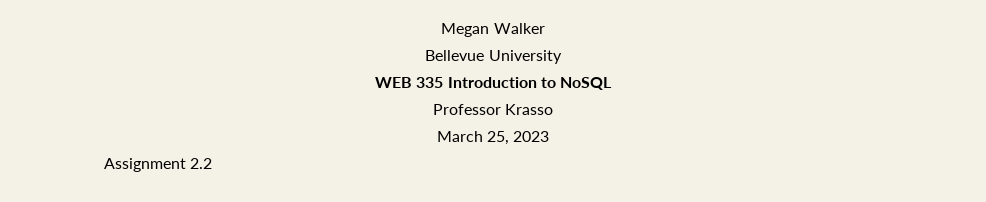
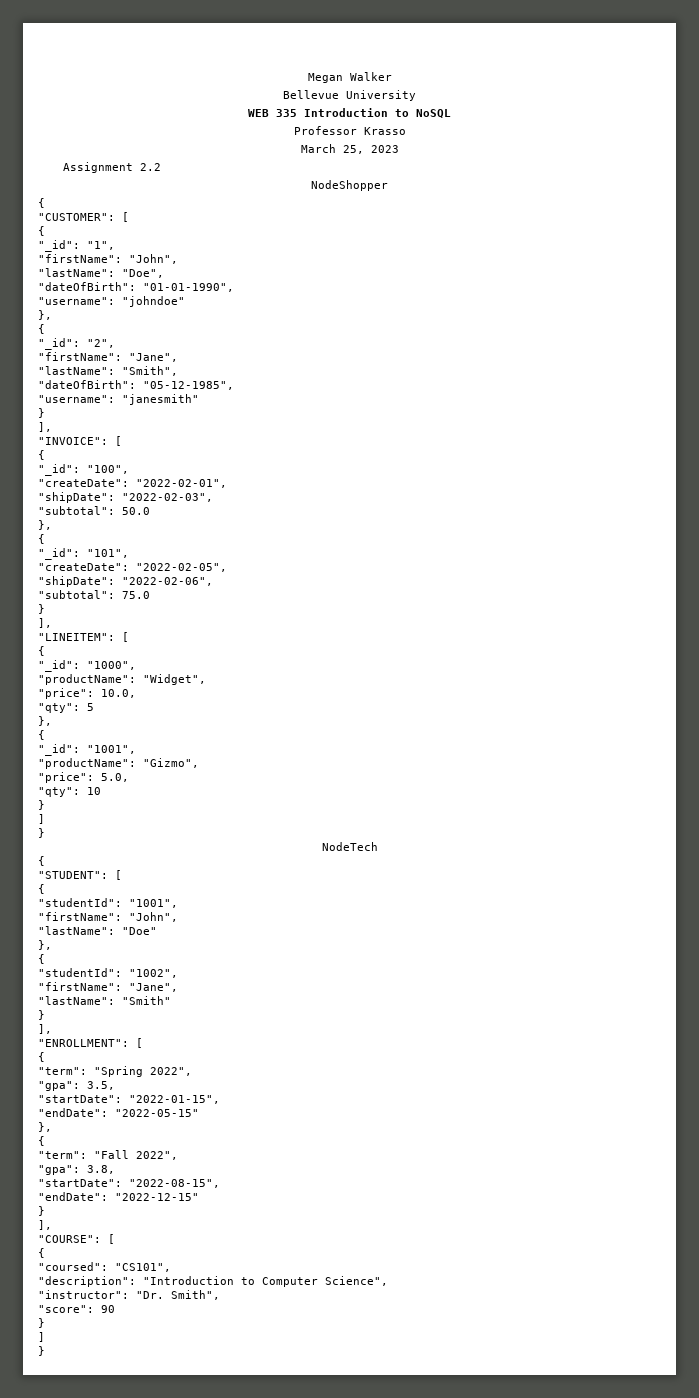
(213, 163) none -> [311,180,388,191] [38,198,45,208] [38,212,129,222] [38,226,45,236] [38,240,115,252] [38,254,178,264] [38,268,164,278] [38,282,234,292] [38,296,185,307] [38,310,52,320] [38,324,45,334] [38,338,115,350] [38,352,178,362] [38,366,178,376] [38,380,234,390] [38,394,199,405] [38,408,45,418] [38,422,52,432] [38,436,122,446] [38,450,45,460] [38,464,129,476] [38,479,227,488] [38,492,213,503] [38,506,150,515] [38,520,52,530] [38,534,45,544] [38,548,129,560] [38,563,227,572] [38,576,213,587] [38,590,150,599] [38,604,45,614] [38,618,52,628] [38,632,129,642] [38,646,45,656] [38,660,136,672] [38,674,206,685] [38,688,136,699] [38,703,94,713] [38,716,52,726] [38,730,45,740] [38,744,136,756] [38,758,199,769] [38,772,129,783] [38,787,101,797] [38,800,45,810] [38,814,45,824] [38,828,45,838] [321,842,378,851] [38,856,45,866] [38,870,122,880] [38,884,45,894] [38,898,178,908] [38,912,178,922] [38,926,157,935] [38,940,52,950] [38,954,45,964] [38,968,178,978] [38,982,178,992] [38,996,171,1005] [38,1010,45,1020] [38,1024,52,1034] [38,1038,143,1048] [38,1052,45,1062] [38,1066,192,1077] [38,1081,115,1091] [38,1095,220,1104] [38,1108,199,1117] [38,1122,52,1132] [38,1136,45,1146] [38,1150,178,1160] [38,1165,115,1175] [38,1179,220,1188] [38,1192,199,1201] [38,1206,45,1216] [38,1220,52,1230] [38,1234,115,1244] [38,1248,45,1258] [38,1262,171,1272] [38,1276,388,1287] [38,1290,220,1300] [38,1305,115,1313] [38,1318,45,1328] [38,1332,45,1342] [38,1346,45,1356] // NodeShopper // { // "CUSTOMER": [ // { // "_id": "1", // "firstName": "John", // "lastName": "Doe", // "dateOfBirth": "01-01-1990", // "username": "johndoe" // }, // { // "_id": "2", // "firstName": "Jane", // "lastName": "Smith", // "dateOfBirth": "05-12-1985", // "username": "janesmith" // } // ], // "INVOICE": [ // { // "_id": "100", // "createDate": "2022-02-01", // "shipDate": "2022-02-03", // "subtotal": 50.0 // }, // { // "_id": "101", // "createDate": "2022-02-05", // "shipDate": "2022-02-06", // "subtotal": 75.0 // } // ], // "LINEITEM": [ // { // "_id": "1000", // "productName": "Widget", // "price": 10.0, // "qty": 5 // }, // { // "_id": "1001", // "productName": "Gizmo", // "price": 5.0, // "qty": 10 // } // ] // } // NodeTech // { // "STUDENT": [ // { // "studentId": "1001", // "firstName": "John", // "lastName": "Doe" // }, // { // "studentId": "1002", // "firstName": "Jane", // "lastName": "Smith" // } // ], // "ENROLLMENT": [ // { // "term": "Spring 2022", // "gpa": 3.5, // "startDate": "2022-01-15", // "endDate": "2022-05-15" // }, // { // "term": "Fall 2022", // "gpa": 3.8, // "startDate": "2022-08-15", // "endDate": "2022-12-15" // } // ], // "COURSE": [ // { // "coursed": "CS101", // "description": "Introduction to Computer Science", // "instructor": "Dr. Smith", // "score": 90 // } // ] // }

